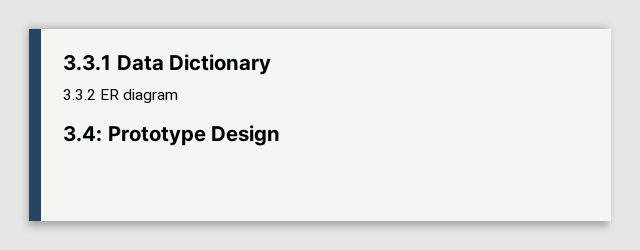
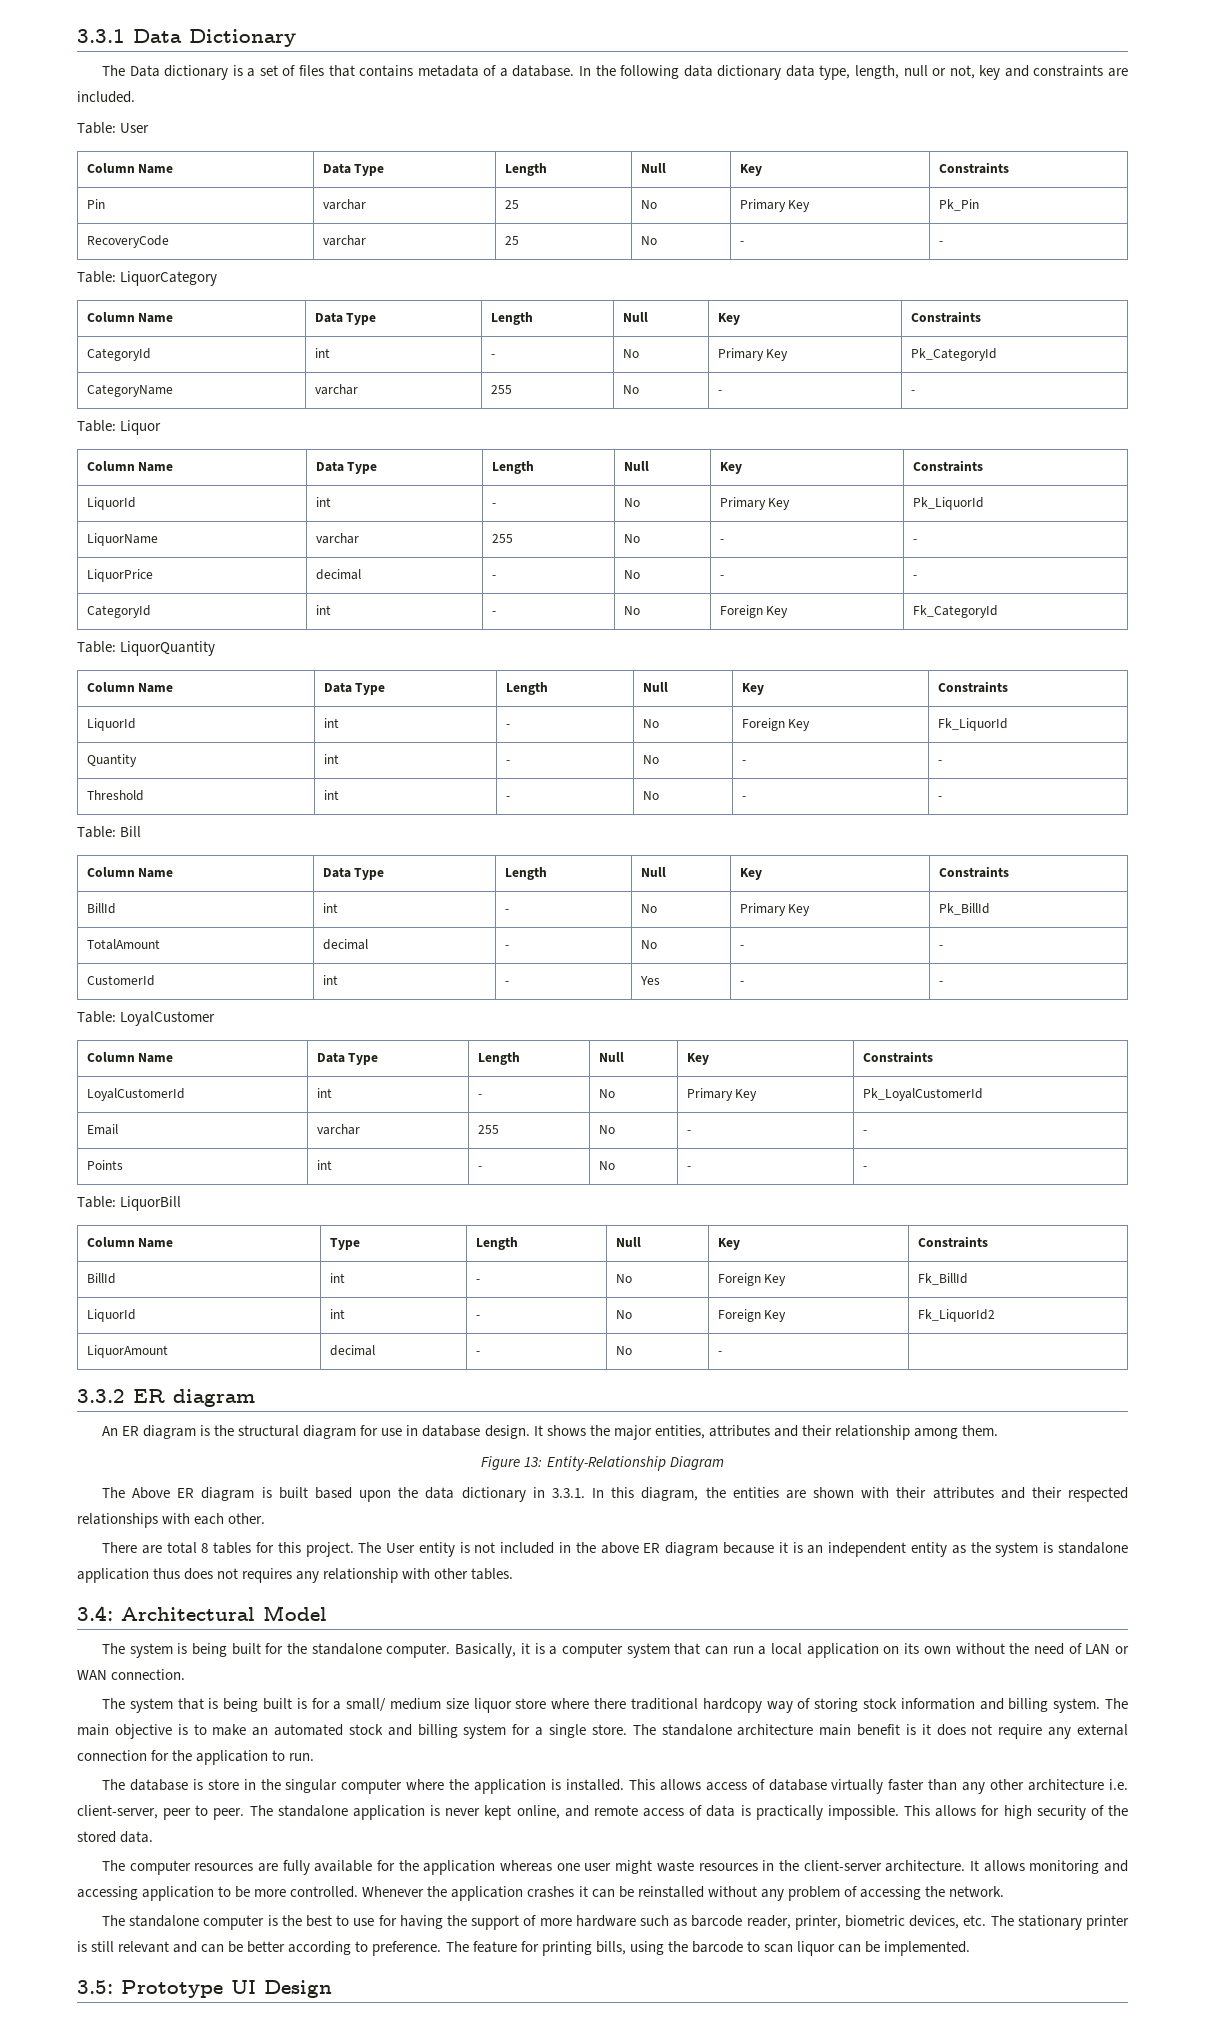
[63,89,179,103] [63,125,206,146] 3.3.2 ER diagram // 3.4: Prototype -> [101,65,1128,80] [77,91,135,103] [77,122,150,134] [86,163,174,174] [322,163,385,176] [504,163,547,176] [640,163,666,173] [739,164,762,176] [938,162,1009,174] [86,199,105,209] [322,199,366,210] [504,200,519,209] [640,200,657,209] [739,199,811,212] [938,199,979,211] [86,235,169,248] [322,235,366,246] [504,236,519,245] [640,236,657,245] [739,241,744,245] [938,241,943,245] [77,271,218,286] [86,312,174,323] [314,312,377,325] [490,312,533,325] [622,312,648,322] [717,313,740,325] [910,311,981,323] [86,348,151,361] [314,348,330,358] [490,354,495,358] [622,349,639,358] [717,348,789,361] [910,348,997,361] [86,384,173,397] [314,384,358,395] [490,385,512,394] [622,385,639,394] [717,390,722,394] [910,390,915,394] [77,420,162,435] [86,461,174,472] [315,461,378,474] [491,461,534,474] [623,461,649,471] [719,462,742,474] [912,460,983,472] [86,497,136,510] [315,497,331,507] [491,503,496,507] [623,498,640,507] [719,497,791,510] [912,497,984,510] [86,533,158,546] [315,533,359,544] [491,534,513,543] [623,534,640,543] [719,539,724,543] [912,539,917,543] [86,569,153,582] [315,569,361,580] [491,575,496,579] [623,570,640,579] [719,575,724,579] [912,575,917,579] [86,605,151,618] [315,605,331,615] [491,611,496,615] [623,606,640,615] [719,605,789,618] [912,605,998,618] [77,641,216,656] [86,682,174,693] [323,682,386,695] [505,682,548,695] [642,682,668,692] [741,683,764,695] [937,681,1008,693] [86,718,136,731] [323,718,339,728] [505,724,510,728] [642,719,659,728] [741,718,811,731] [937,718,1008,731] [86,754,137,767] [323,754,339,764] [505,760,510,764] [642,755,659,764] [741,760,746,764] [937,760,942,764] [86,790,144,801] [323,790,339,800] [505,796,510,800] [642,791,659,800] [741,796,746,800] [937,796,942,800] [77,826,142,838] [86,867,174,878] [322,867,385,880] [504,867,547,880] [640,867,666,877] [739,868,762,880] [938,866,1009,878] [86,903,116,914] [322,903,338,913] [504,909,509,913] [640,904,657,913] [739,903,811,916] [938,903,990,915] [86,939,160,950] [322,939,368,950] [504,945,509,949] [640,940,657,949] [739,945,744,949] [938,945,943,949] [86,975,155,986] [322,975,338,985] [504,981,509,985] [639,976,660,985] [739,981,744,985] [938,981,943,985] [77,1011,216,1026] [86,1052,174,1063] [316,1052,379,1065] [477,1052,520,1065] [598,1052,624,1062] [686,1053,709,1065] [862,1051,933,1063] [86,1088,185,1101] [316,1088,332,1098] [477,1094,482,1098] [598,1089,615,1098] [686,1088,758,1101] [862,1088,983,1101] [86,1124,118,1135] [316,1124,360,1135] [477,1125,499,1134] [598,1125,615,1134] [686,1130,691,1134] [862,1130,867,1134] [86,1160,123,1170] [316,1160,332,1170] [477,1166,482,1170] [598,1161,615,1170] [686,1166,691,1170] [862,1166,867,1170] [77,1196,182,1211] [86,1237,174,1248] [329,1238,360,1250] [475,1237,518,1250] [615,1237,641,1247] [717,1238,740,1250] [917,1236,988,1248] [86,1273,116,1284] [329,1273,345,1283] [475,1279,480,1283] [615,1274,632,1283] [717,1273,787,1286] [917,1273,968,1285] [86,1309,136,1322] [329,1309,345,1319] [475,1315,480,1319] [615,1310,632,1319] [717,1309,787,1322] [917,1309,995,1322] [86,1345,168,1358] [329,1345,375,1356] [475,1351,480,1355] [615,1346,632,1355] [717,1351,722,1355] [77,1389,255,1407] [101,1425,999,1440] [481,1456,724,1471] [101,1487,1128,1502] [77,1513,266,1528] [101,1542,1129,1557] [77,1568,514,1583] [77,1605,327,1621] [101,1643,1130,1658] [77,1669,186,1680] [101,1698,1128,1713] [77,1724,1128,1739] [77,1750,315,1765] [101,1779,1128,1794] [77,1805,1128,1820] [77,1831,154,1843] [101,1860,1128,1875] [77,1886,1004,1901] [101,1915,1130,1930] [77,1941,971,1956] [77,1980,256,1998] The Data dictionary is a set of files that contains metadata of a database. In the following data dictionary data type, length, null or not, key and constraints are included. // Table: User // Column Name | Data Type | Length | Null | Key | Constraints // Pin | varchar | 25 | No | Primary Key | Pk_Pin // RecoveryCode | varchar | 25 | No | - | - // Table: LiquorCategory // Column Name | Data Type | Length | Null | Key | Constraints // CategoryId | int | - | No | Primary Key | Pk_CategoryId // CategoryName | varchar | 255 | No | - | - // Table: Liquor // Column Name | Data Type | Length | Null | Key | Constraints // LiquorId | int | - | No | Primary Key | Pk_LiquorId // LiquorName | varchar | 255 | No | - | - // LiquorPrice | decimal | - | No | - | - // CategoryId | int | - | No | Foreign Key | Fk_CategoryId // Table: LiquorQuantity // Column Name | Data Type | Length | Null | Key | Constraints // LiquorId | int | - | No | Foreign Key | Fk_LiquorId // Quantity | int | - | No | - | - // Threshold | int | - | No | - | - // Table: Bill // Column Name | Data Type | Length | Null | Key | Constraints // BillId | int | - | No | Primary Key | Pk_BillId // TotalAmount | decimal | - | No | - | - // CustomerId | int | - | Yes | - | - // Table: LoyalCustomer // Column Name | Data Type | Length | Null | Key | Constraints // LoyalCustomerId | int | - | No | Primary Key | Pk_LoyalCustomerId // Email | varchar | 255 | No | - | - // Points | int | - | No | - | - // Table: LiquorBill // Column Name | Type | Length | Null | Key | Constraints // BillId | int | - | No | Foreign Key | Fk_BillId // LiquorId | int | - | No | Foreign Key | Fk_LiquorId2 // LiquorAmount | decimal | - | No | - | // 3.3.2 ER diagram // An ER diagram is the structural diagram for use in database design. It shows the major entities, attributes and their relationship among them. // Figure 13: Entity-Relationship Diagram // The Above ER diagram is built based upon the data dictionary in 3.3.1. In this diagram, the entities are shown with their attributes and their respected relationships with each other. // There are total 8 tables for this project. The User entity is not included in the above ER diagram because it is an independent entity as the system is standalone application thus does not requires any relationship with other tables. // 3.4: Architectural Model // The system is being built for the standalone computer. Basically, it is a computer system that can run a local application on its own without the need of LAN or WAN connection. // The system that is being built is for a small/ medium size liquor store where there traditional hardcopy way of storing stock information and billing system. The main objective is to make an automated stock and billing system for a single store. The standalone architecture main benefit is it does not require any external connection for the application to run. // The database is store in the singular computer where the application is installed. This allows access of database virtually faster than any other architecture i.e. client-server, peer to peer. The standalone application is never kept online, and remote access of data is practically impossible. This allows for high security of the stored data. // The computer resources are fully available for the application whereas one user might waste resources in the client-server architecture. It allows monitoring and accessing application to be more controlled. Whenever the application crashes it can be reinstalled without any problem of accessing the network. // The standalone computer is the best to use for having the support of more hardware such as barcode reader, printer, biometric devices, etc. The stationary printer is still relevant and can be better according to preference. The feature for printing bills, using the barcode to scan liquor can be implemented. // 3.5: Prototype UI

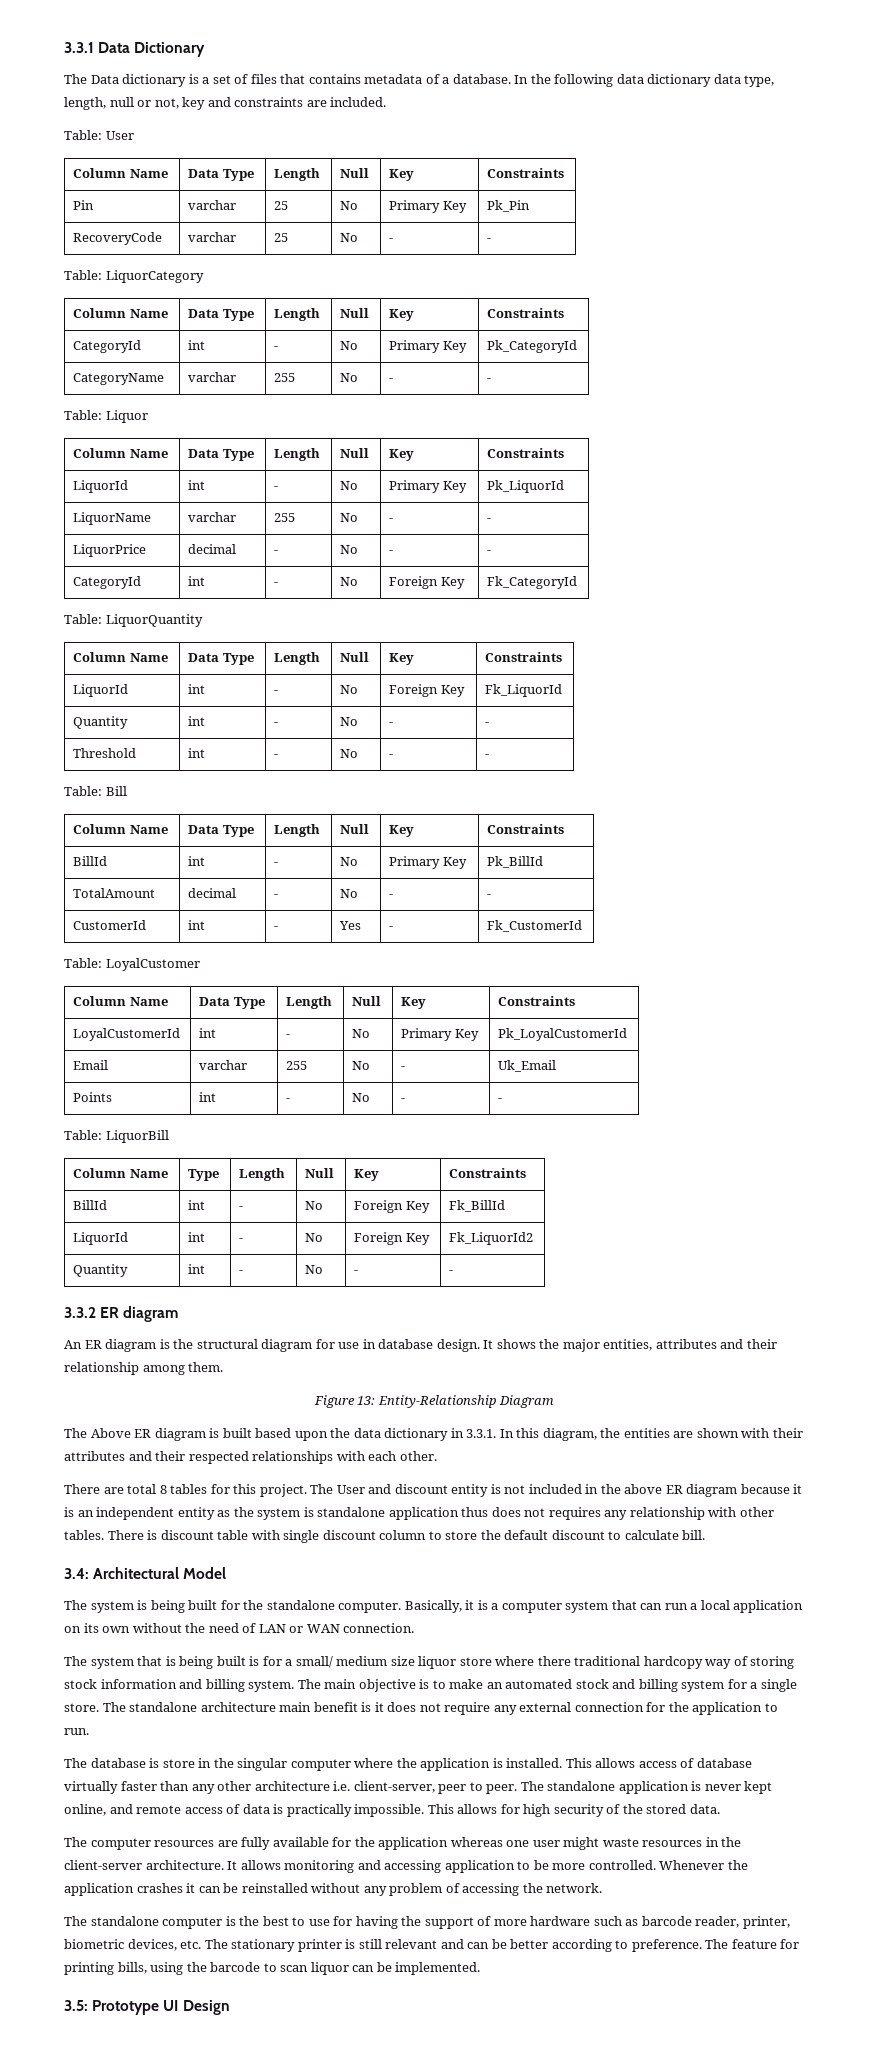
[938,981,943,985] - -> [487,920,583,932] Fk_CustomerId
[862,1130,867,1134] - -> [498,1060,557,1072] Uk_Email
[86,1345,168,1358] [329,1345,375,1356] [475,1351,480,1355] [615,1346,632,1355] [717,1351,722,1355] LiquorAmount | decimal | - | No | - | -> [73,1264,129,1277] [188,1264,206,1274] [239,1270,244,1274] [305,1265,324,1274] [354,1270,359,1274] [449,1270,454,1274] Quantity | int | - | No | - | -
(416, 1548) none -> [368,1484,448,1494] and discount
(514, 1574) none -> [107,1530,706,1543] There is discount table with single discount column to store the default discount to calculate bill.

